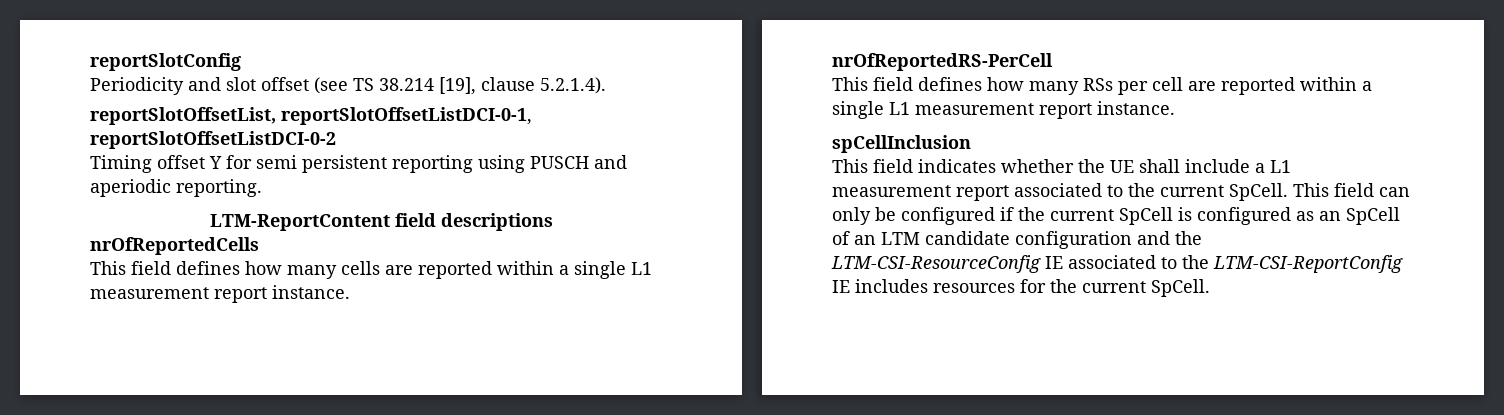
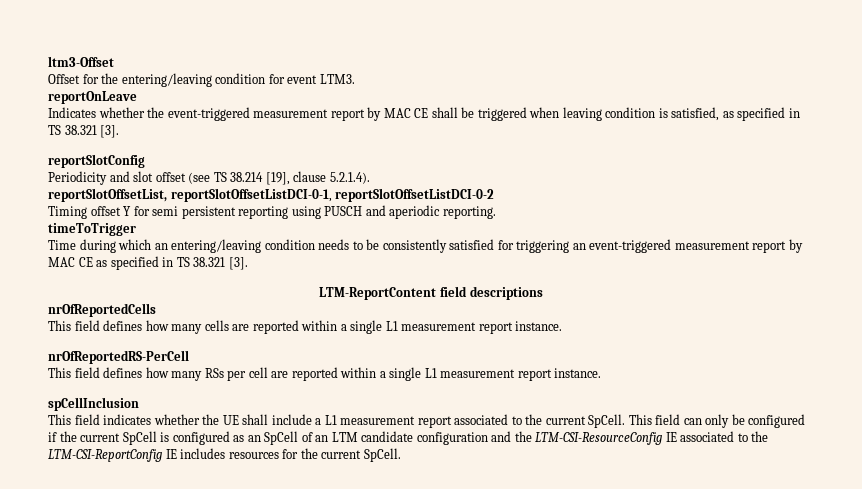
(90, 62) none -> [48,56,114,67] [48,73,355,87] [48,91,137,104] [48,107,800,121] [48,125,120,138] ltm3-Offset // Offset for the entering/leaving condition for event LTM3. // reportOnLeave // Indicates whether the event-triggered measurement report by MAC CE shall be triggered when leaving condition is satisfied, as specified in TS 38.321 [3]. //
(262, 188) none -> [48,223,136,236] [48,239,803,253] [48,256,248,270] // timeToTrigger // Time during which an entering/leaving condition needs to be consistently satisfied for triggering an event-triggered measurement report by MAC CE as specified in TS 38.321 [3].

